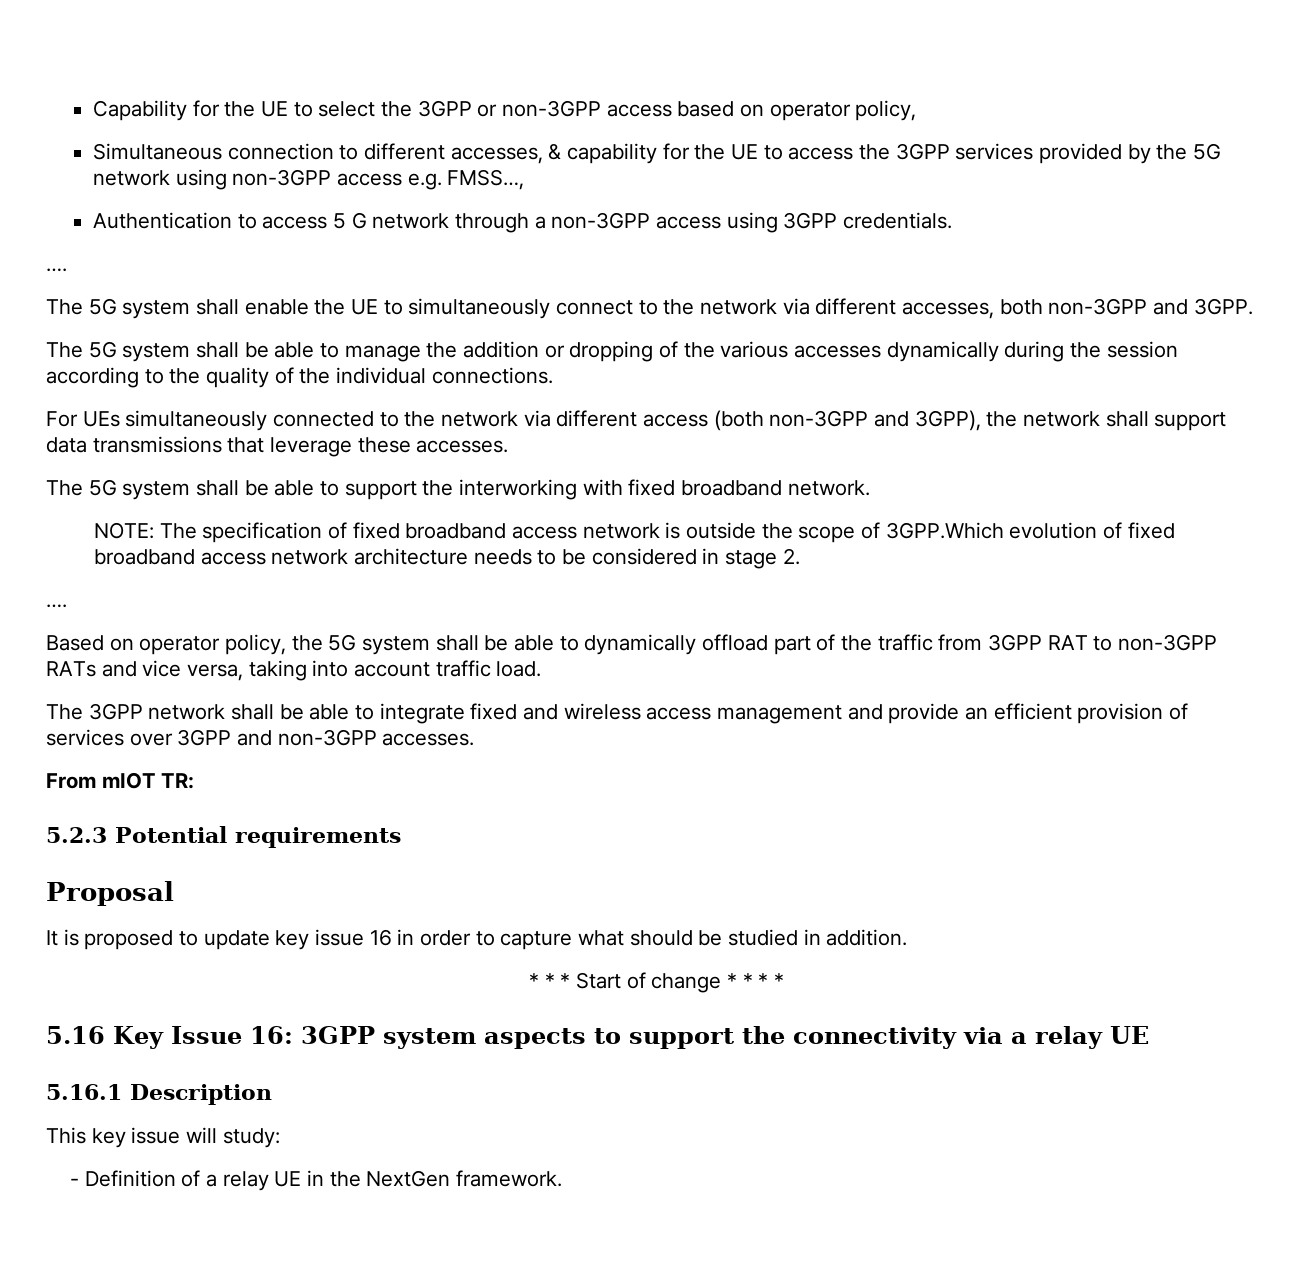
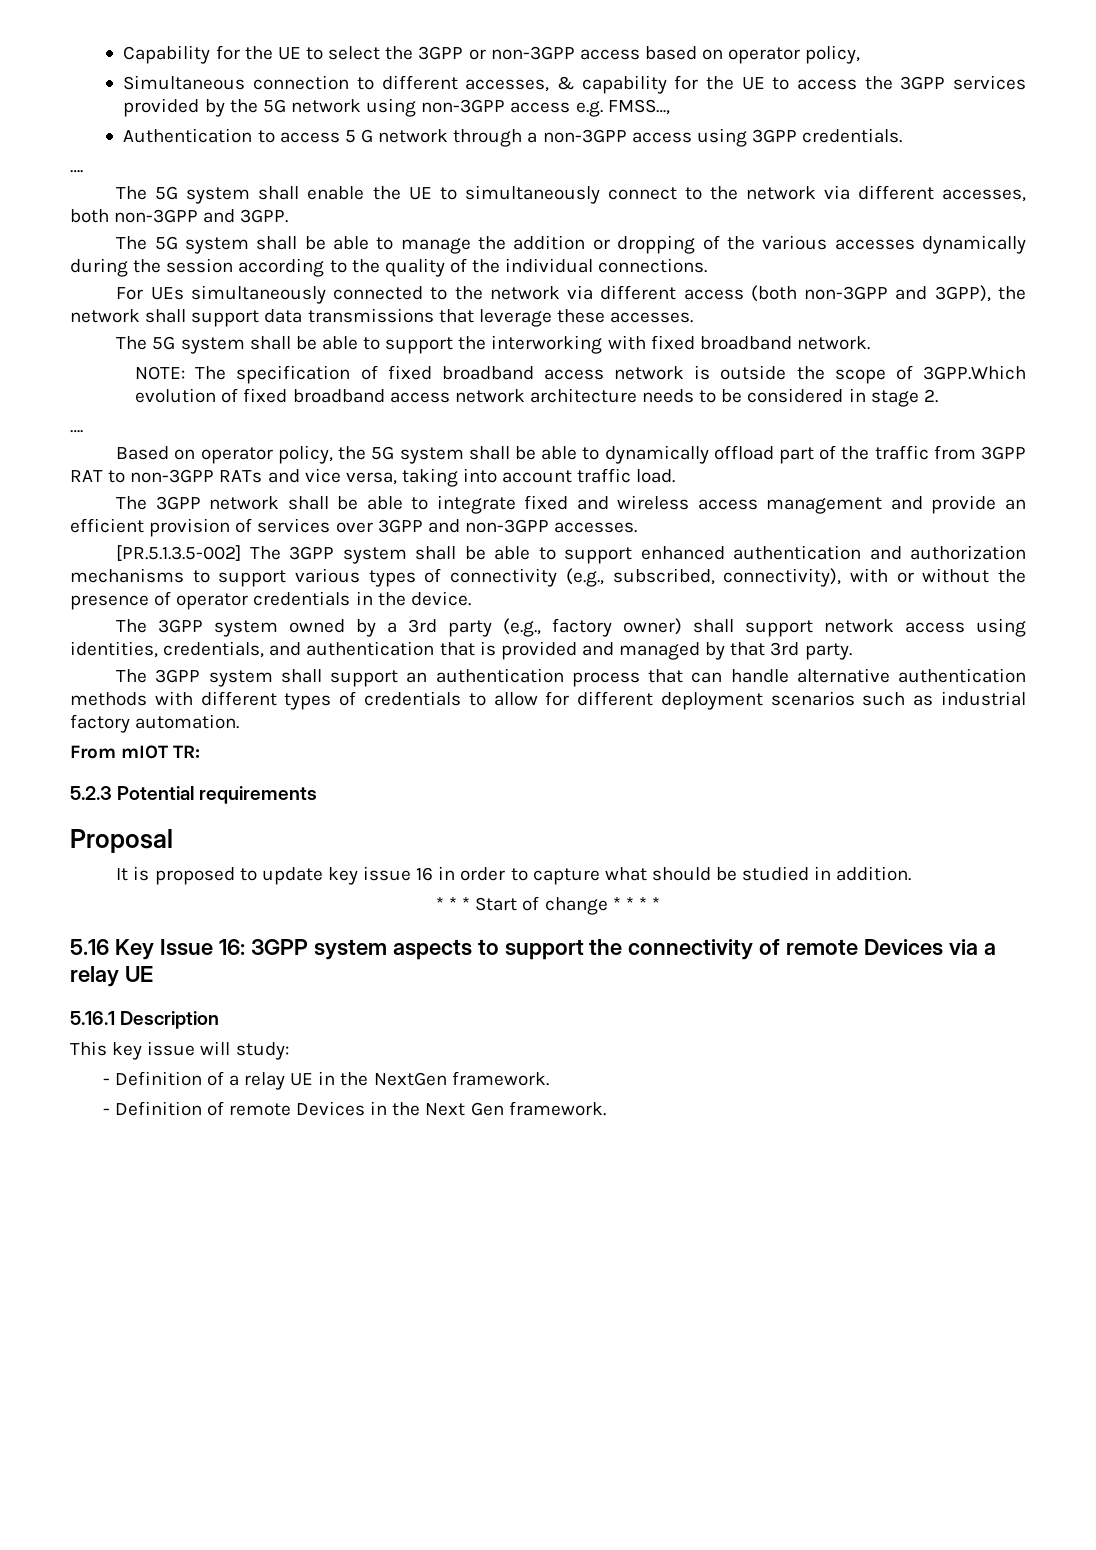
(475, 739) none -> [116,545,1026,564] [70,568,1027,587] [70,591,471,610] [116,618,1027,637] [70,641,852,660] [116,668,1026,687] [70,691,1027,710] [70,714,240,733] // [PR.5.1.3.5-002] The 3GPP system shall be able to support enhanced authentication and authorization mechanisms to support various types of connectivity (e.g., subscribed, connectivity), with or without the presence of operator credentials in the device. // The 3GPP system owned by a 3rd party (e.g., factory owner) shall support network access using identities, credentials, and authentication that is provided and managed by that 3rd party. // The 3GPP system shall support an authentication process that can handle alternative authentication methods with different types of credentials to allow for different deployment scenarios such as industrial factory automation.
(957, 1038) none -> [759,939,944,956] of remote Devices
(563, 1178) none -> [102,1101,606,1116] // - Definition of remote Devices in the Next Gen framework.

